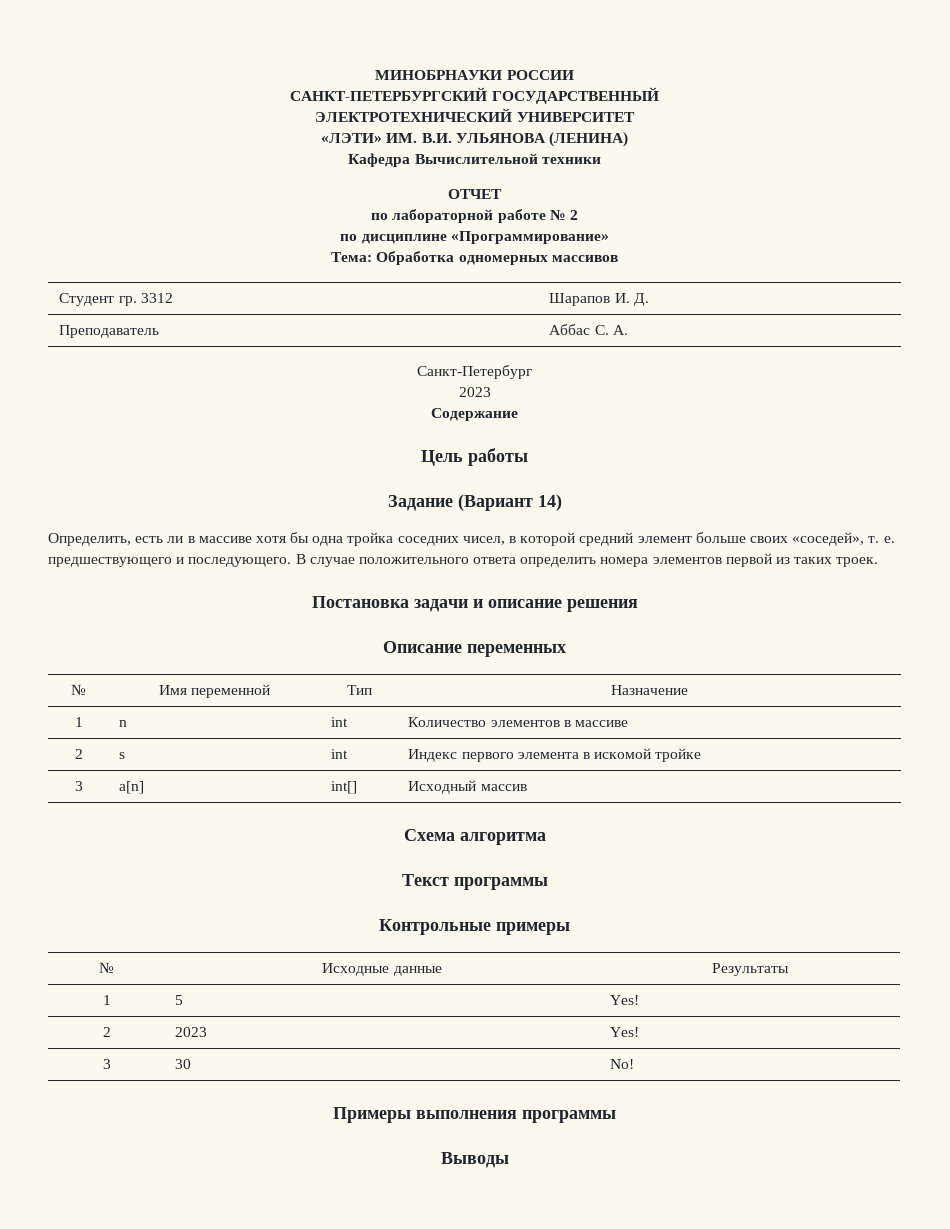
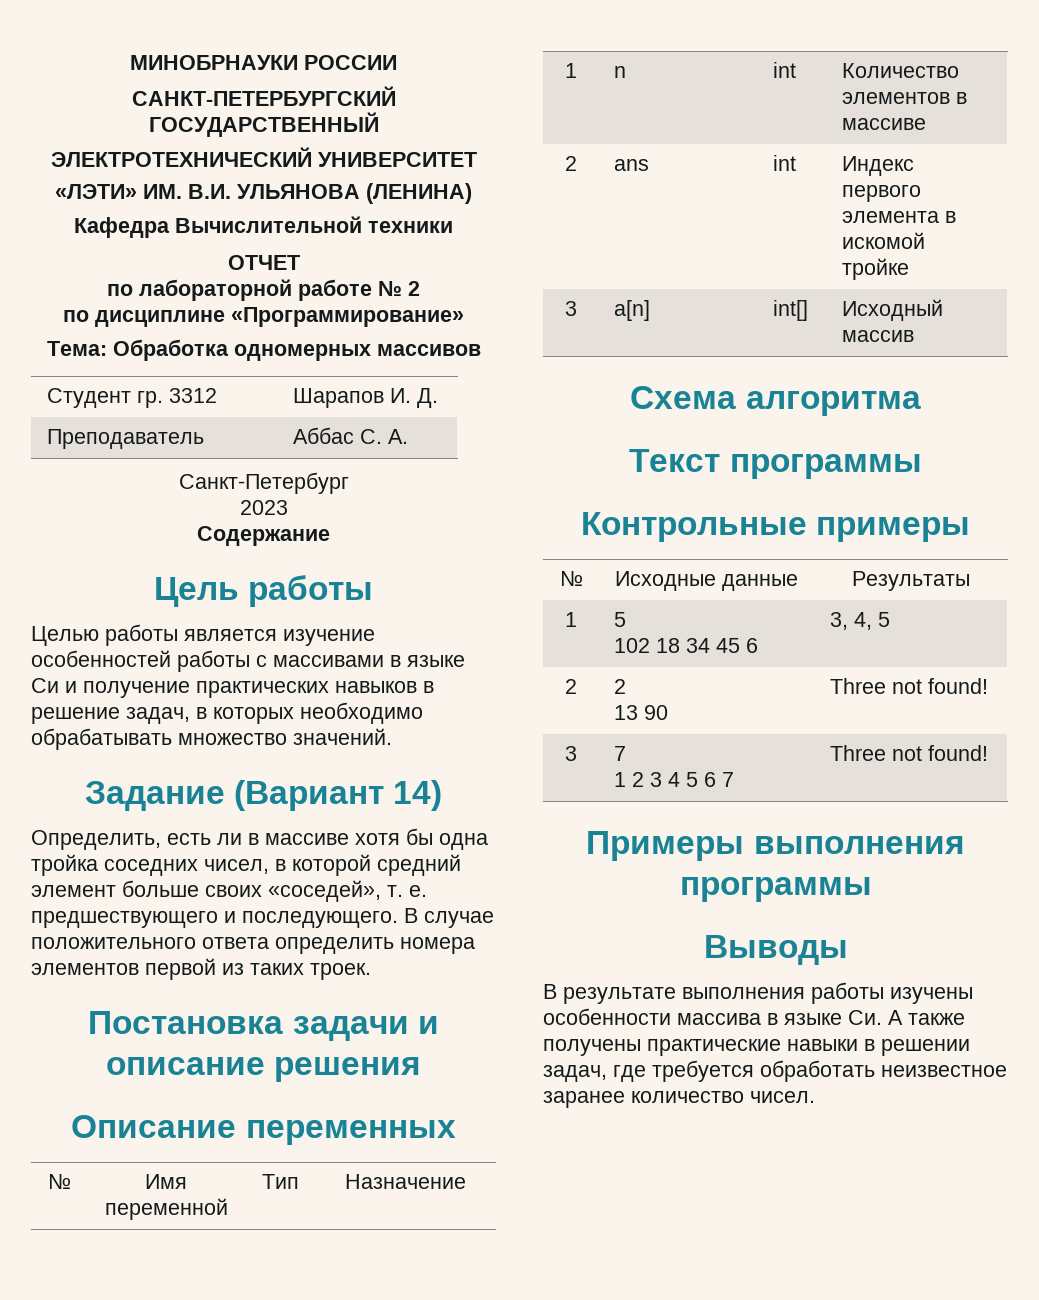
(528, 457) none -> [31,624,375,646] [31,650,465,672] [31,678,434,698] [31,702,423,724] [31,728,392,750] // Целью работы является изучение особенностей работы с массивами в языке Си и получение практических навыков в решение задач, в которых необходимо обрабатывать множество значений.
[119,752,126,759] s -> [613,159,649,171] ans
[610,995,640,1005] [102,1027,111,1037] [175,1027,208,1037] [610,1027,640,1037] [102,1059,111,1069] [175,1059,192,1069] [610,1059,635,1069] [333,1107,616,1123] [440,1152,509,1168] | Yes! // 2 | 2023 | Yes! // 3 | 30 | No! // Примеры выполнения программы // Выводы -> [613,638,758,653] [829,612,890,630] [565,679,577,694] [613,679,626,694] [613,705,668,720] [829,678,988,694] [565,746,577,761] [613,746,626,761] [613,772,734,787] [829,745,988,761] [586,831,965,861] [679,877,872,902] [703,935,848,965] [543,982,973,1004] [543,1008,965,1025] [543,1039,970,1056] [543,1060,1007,1082] [543,1091,815,1108] // 102 18 34 45 6 | 3, 4, 5 // 2 | 2 // 13 90 | Three not found! // 3 | 7 // 1 2 3 4 5 6 7 | Three not found! // Примеры выполнения программы // Выводы // В результате выполнения работы изучены особенности массива в языке Си. А также получены практические навыки в решении задач, где требуется обработать неизвестное заранее количество чисел.

